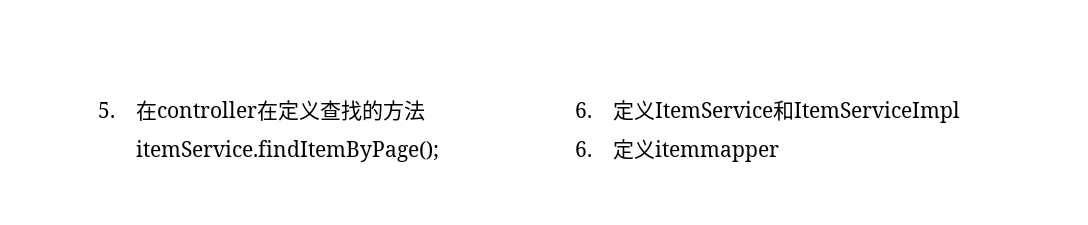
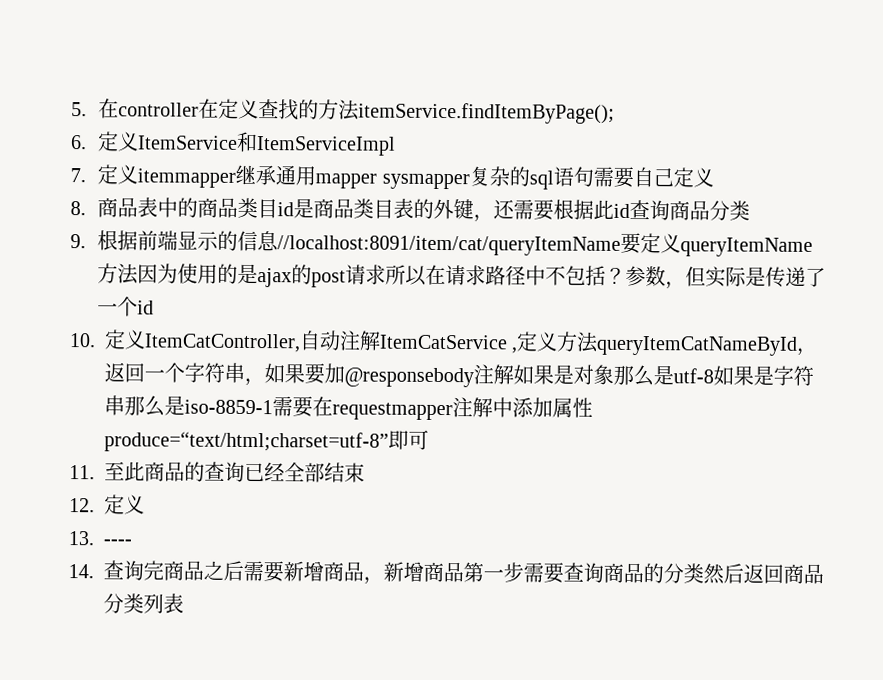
[575,141,592,157] 6. -> [70,168,86,183] 7.
(780, 151) none -> [235,164,714,190] [70,197,751,223] [70,230,814,257] [97,263,827,290] [97,296,155,317] [69,329,818,356] [104,362,814,388] [104,395,593,421] [104,429,429,453] [69,461,365,483] [69,494,145,515] [68,531,132,546] [68,560,824,585] [103,593,184,614] 继承通用mapper sysmapper复杂的sql语句需要自己定义 // 8.商品表中的商品类目id是商品类目表的外键，还需要根据此id查询商品分类 // 9.根据前端显示的信息//localhost:8091/item/cat/queryItemName要定义queryItemName方法因为使用的是ajax的post请求所以在请求路径中不包括？参数，但实际是传递了一个id // 10.定义ItemCatController,自动注解ItemCatService ,定义方法queryItemCatNameById，返回一个字符串，如果要加@responsebody注解如果是对象那么是utf-8如果是字符串那么是iso-8859-1需要在requestmapper注解中添加属性produce=“text/html;charset=utf-8”即可 // 11.至此商品的查询已经全部结束 // 12.定义 // 13. ---- // 14.查询完商品之后需要新增商品，新增商品第一步需要查询商品的分类然后返回商品分类列表

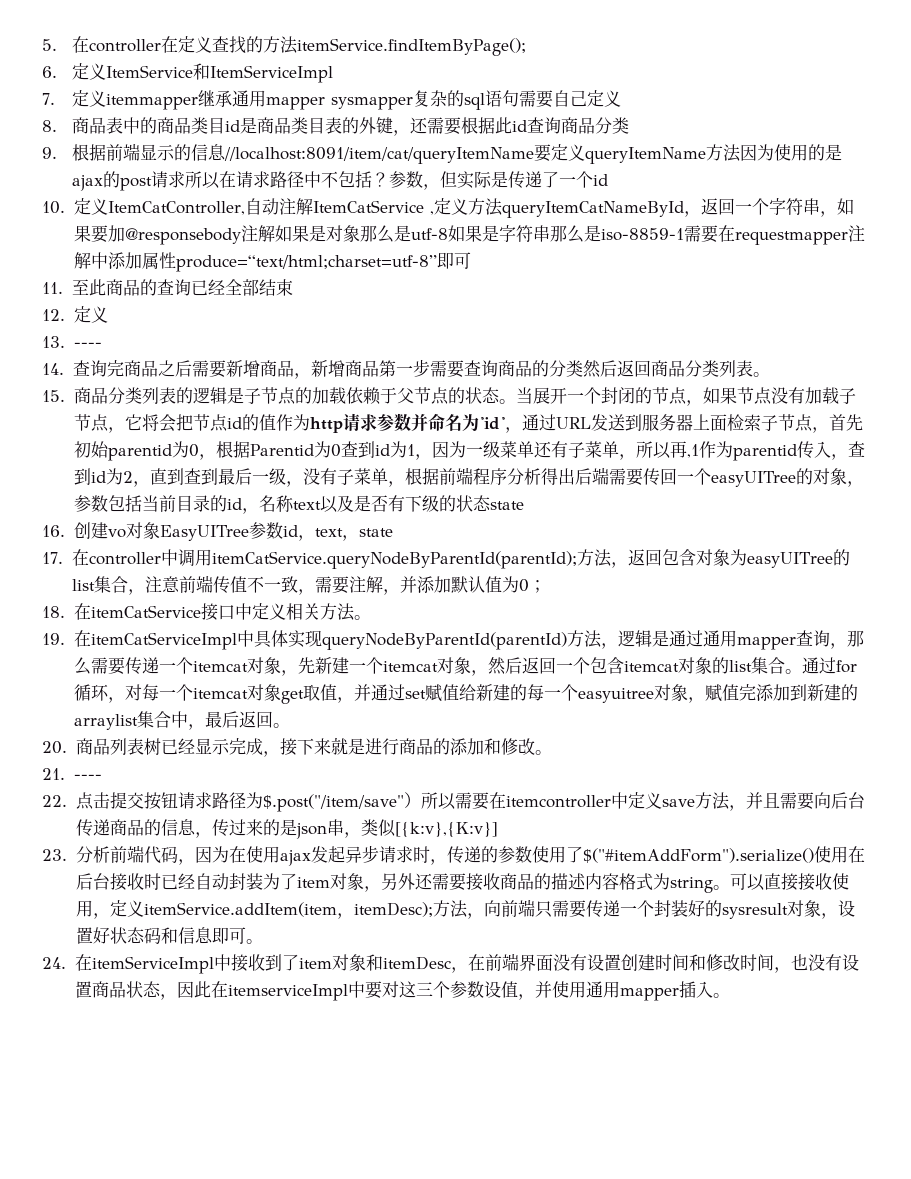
(184, 603) none -> [752,372,770,377] [42,387,856,406] [73,413,863,433] [73,441,865,461] [73,467,865,487] [73,495,524,514] [42,522,394,541] [42,549,851,569] [72,575,547,595] [42,603,371,621] [42,630,864,650] [73,657,857,676] [73,684,858,704] [73,711,290,730] [42,737,552,757] [42,768,102,780] [42,792,865,812] [75,819,498,839] [42,845,865,866] [75,873,849,893] [75,899,855,919] [75,927,263,944] [42,953,859,974] [74,981,730,1001] 。 // 15.商品分类列表的逻辑是子节点的加载依赖于父节点的状态。当展开一个封闭的节点，如果节点没有加载子节点，它将会把节点id的值作为http请求参数并命名为'id'，通过URL发送到服务器上面检索子节点，首先初始parentid为0，根据Parentid为0查到id为1，因为一级菜单还有子菜单，所以再,1作为parentid传入，查到id为2，直到查到最后一级，没有子菜单，根据前端程序分析得出后端需要传回一个easyUITree的对象，参数包括当前目录的id，名称text以及是否有下级的状态state // 16.创建vo对象EasyUITree参数id，text，state // 17.在controller中调用itemCatService.queryNodeByParentId(parentId);方法，返回包含对象为easyUITree的list集合，注意前端传值不一致，需要注解，并添加默认值为0； // 18.在itemCatService接口中定义相关方法。 // 19.在itemCatServiceImpl中具体实现queryNodeByParentId(parentId)方法，逻辑是通过通用mapper查询，那么需要传递一个itemcat对象，先新建一个itemcat对象，然后返回一个包含itemcat对象的list集合。通过for循环，对每一个itemcat对象get取值，并通过set赋值给新建的每一个easyuitree对象，赋值完添加到新建的arraylist集合中，最后返回。 // 20.商品列表树已经显示完成，接下来就是进行商品的添加和修改。 // 21. ---- // 22.点击提交按钮请求路径为$.post("/item/save"）所以需要在itemcontroller中定义save方法，并且需要向后台传递商品的信息，传过来的是json串，类似[{k:v},{K:v}] // 23.分析前端代码，因为在使用ajax发起异步请求时，传递的参数使用了$("#itemAddForm").serialize()使用在后台接收时已经自动封装为了item对象，另外还需要接收商品的描述内容格式为string。可以直接接收使用，定义itemService.addItem(item，itemDesc);方法，向前端只需要传递一个封装好的sysresult对象，设置好状态码和信息即可。 // 24.在itemServiceImpl中接收到了item对象和itemDesc，在前端界面没有设置创建时间和修改时间，也没有设置商品状态，因此在itemserviceImpl中要对这三个参数设值，并使用通用mapper插入。

